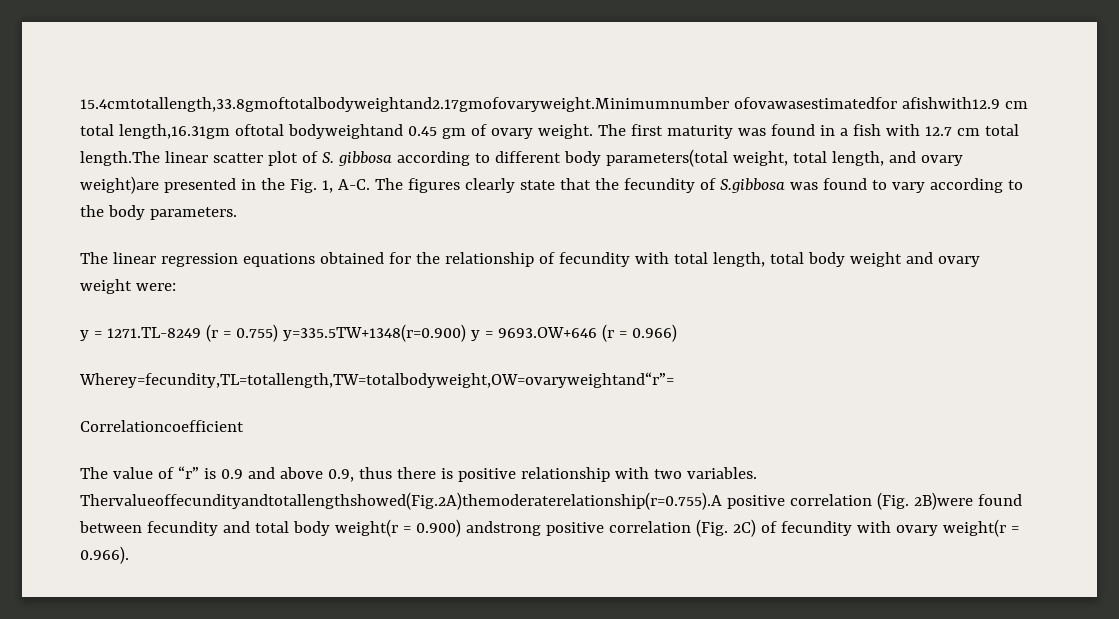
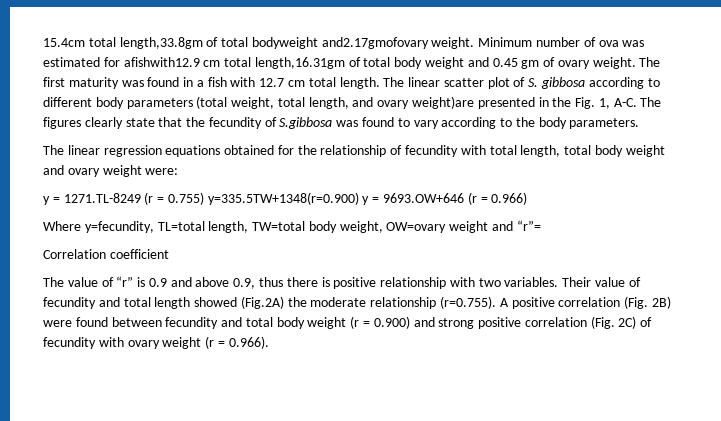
[80,97,1028,112] [80,124,403,139] 15.4cmtotallength,33.8gmoftotalbodyweightand2.17gmofovaryweight.Minimumnumber ofovawasestimatedfor afishwith12.9 cm total length,16.31gm oftotal bodyweightand -> [43,37,645,49] [43,57,489,69] 15.4cm total length,33.8gm of total bodyweight and2.17gmofovary weight. Minimum number of ova was estimated for afishwith12.9 cm total length,16.31gm of total body weight and
[80,151,160,166] length.The -> [339,77,405,89] length. The
[605,149,728,167] parameters(total -> [126,96,228,109] parameters (total
[79,372,674,388] [80,420,244,432] Wherey=fecundity,TL=totallength,TW=totalbodyweight,OW=ovaryweightand“r”= // Correlationcoefficient -> [43,220,541,233] [43,249,169,259] Where y=fecundity, TL=total length, TW=total body weight, OW=ovary weight and “r”= // Correlation coefficient
[80,492,973,510] Thervalueoffecundityandtotallengthshowed(Fig.2A)themoderaterelationship(r=0.755).A positive correlation (Fig. 2B)were -> [562,277,641,287] [43,296,671,309] [43,320,72,327] Their value of fecundity and total length showed (Fig.2A) the moderate relationship (r=0.755). A positive correlation (Fig. 2B) were
[334,519,541,537] weight(r = 0.900) andstrong -> [307,316,475,329] weight (r = 0.900) and strong
[942,519,1006,537] weight(r -> [162,336,215,349] weight (r

